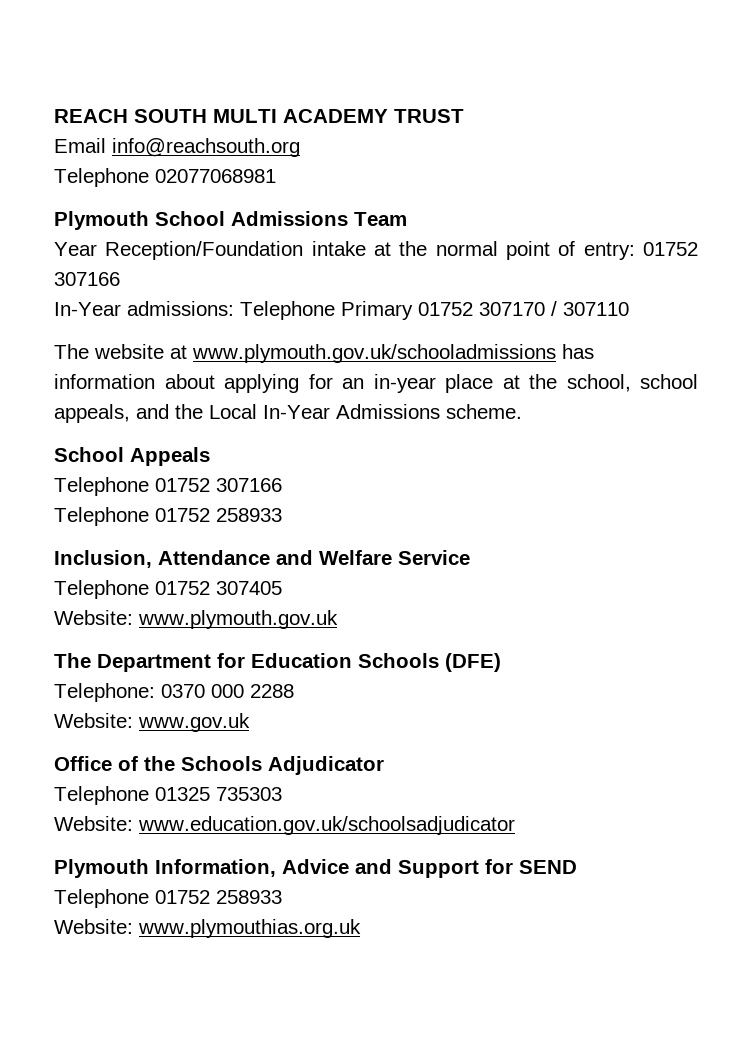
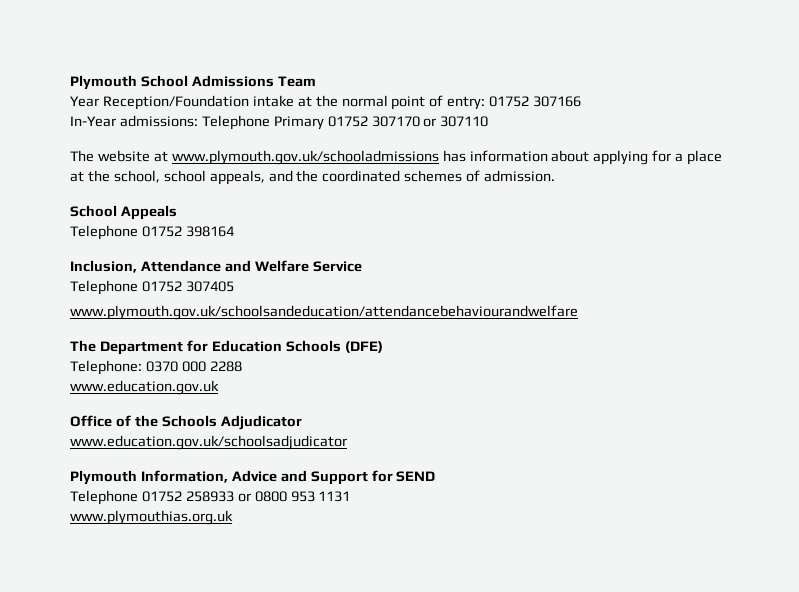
[54,109,464,123] [54,138,300,157] [54,168,276,187] REACH SOUTH MULTI ACADEMY TRUST // Email info@reachsouth.org // Telephone 02077068981 // -> (70, 82) none
[551,301,557,316] / -> [423,118,437,127] or
[342,374,436,393] an in-year -> [675,153,684,162] a
[209,404,522,419] Local In-Year Admissions scheme. -> [322,170,556,182] coordinated schemes of admission.
[216,478,282,492] [54,507,282,526] 307166 // Telephone 01752 258933 -> [185,226,234,237] 398164
[54,610,338,629] Website: www.plymouth.gov.uk -> [70,305,578,320] www.plymouth.gov.uk/schoolsandeducation/attendancebehaviourandwelfare
[54,713,250,732] Website: www.gov.uk -> [70,380,219,395] www.education.gov.uk
[54,786,282,805] [54,816,133,831] Telephone 01325 735303 // Website: -> (302, 422) none
[54,919,133,934] // Website: -> [237,491,351,502] or 0800 953 1131 //

